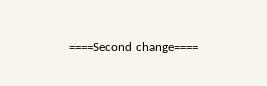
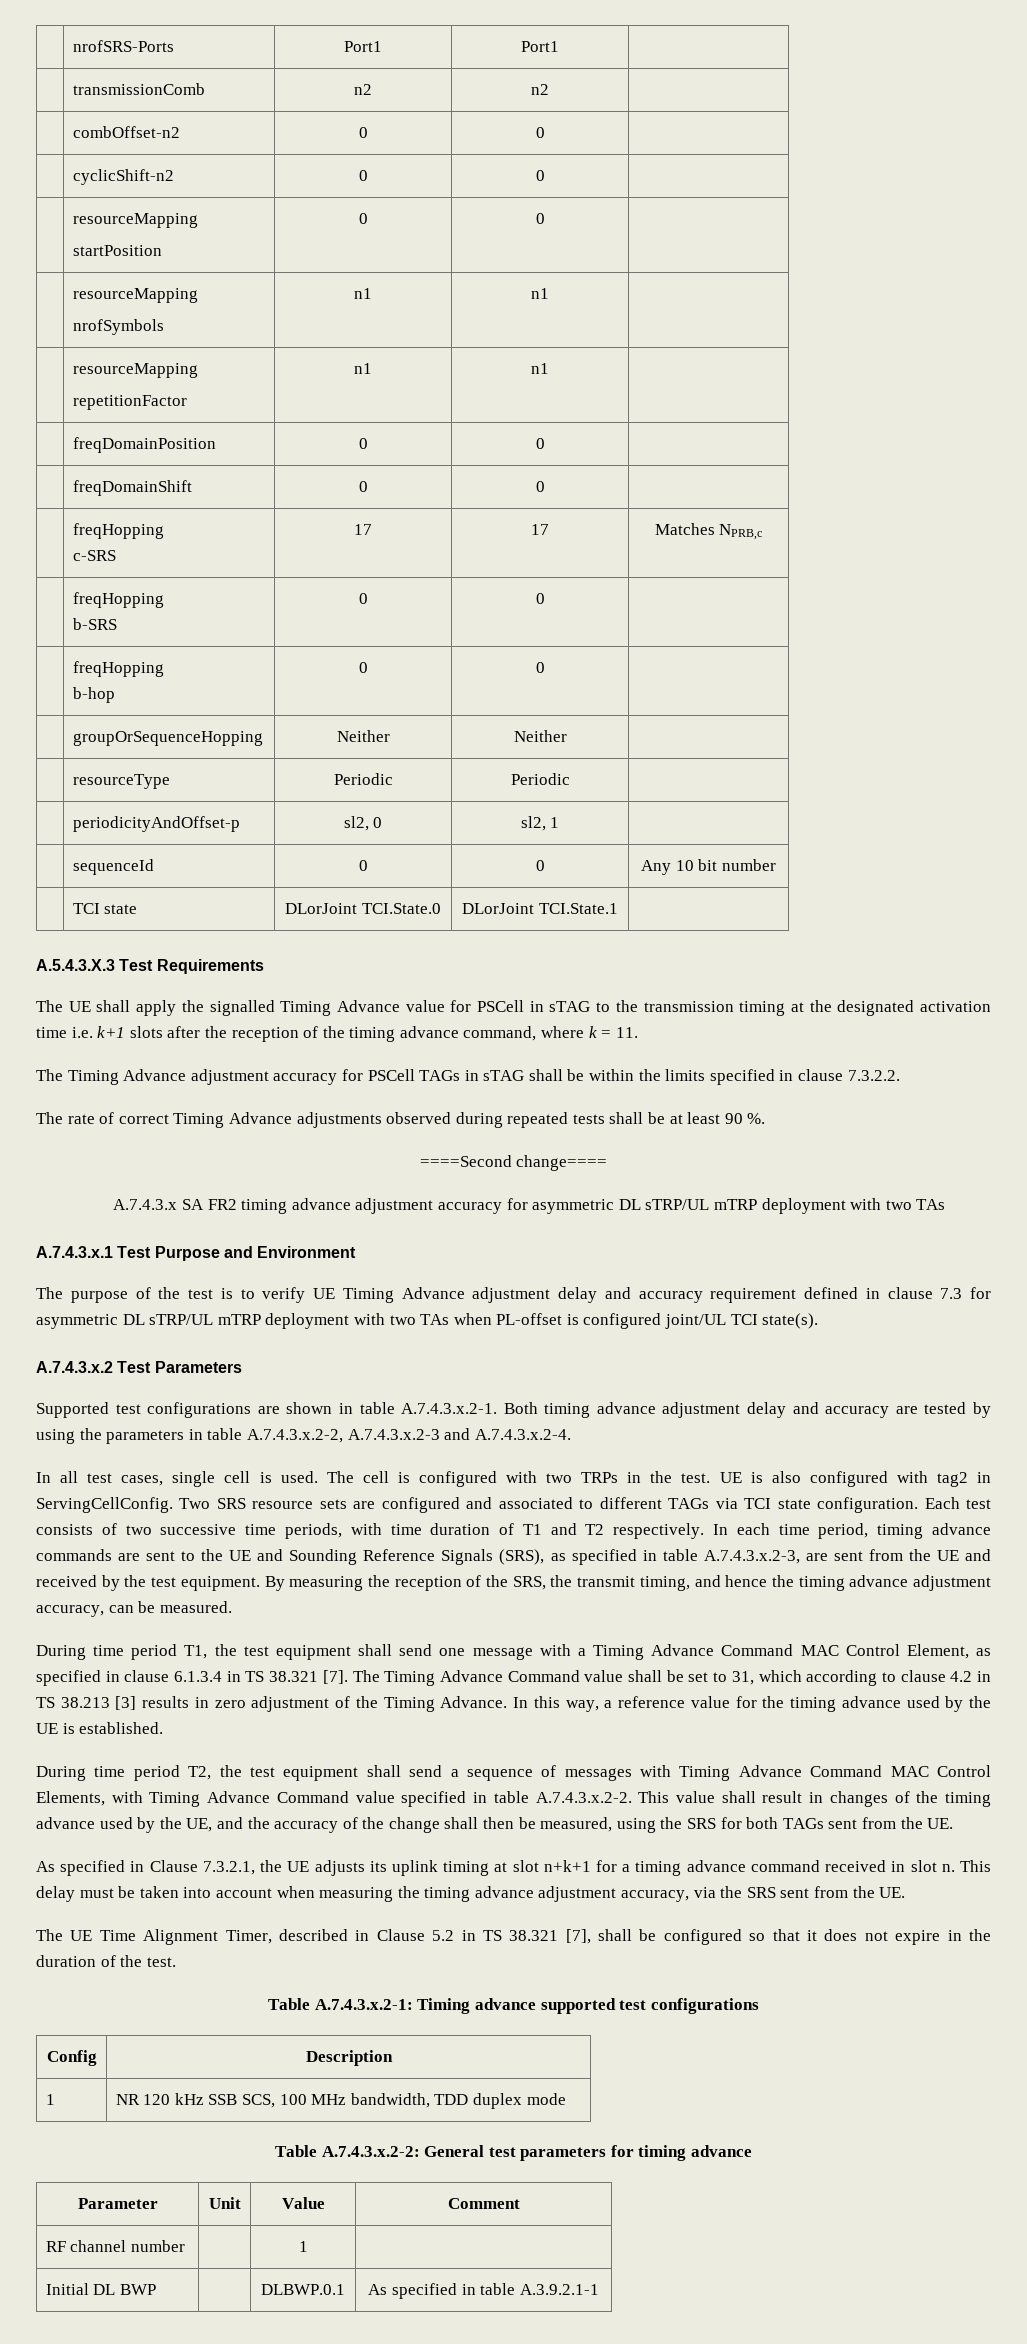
[69,42,198,53] ====Second change==== -> [72,40,174,52] [344,41,382,52] [521,41,559,52] [72,83,205,95] [354,84,372,95] [531,84,549,95] [72,126,180,138] [358,127,368,138] [535,127,545,138] [72,169,174,185] [358,170,368,181] [535,170,545,181] [72,213,198,228] [72,245,162,256] [358,213,368,224] [535,213,545,224] [72,288,198,303] [72,319,164,335] [354,288,372,299] [531,288,549,299] [72,363,198,378] [72,395,187,410] [354,363,372,374] [531,363,549,374] [72,437,216,453] [358,438,368,449] [535,438,545,449] [72,480,192,496] [358,481,368,492] [535,481,545,492] [72,523,164,539] [72,550,116,561] [354,524,372,535] [531,524,549,535] [654,523,763,540] [72,592,164,608] [72,618,117,630] [358,593,368,604] [535,593,545,604] [72,661,164,677] [72,687,115,703] [358,662,368,673] [535,662,545,673] [72,731,263,746] [336,730,390,742] [513,730,567,742] [72,774,170,789] [333,773,393,785] [510,773,570,785] [72,816,240,832] [343,816,383,831] [520,816,560,831] [72,859,154,875] [358,860,368,871] [535,860,545,871] [641,859,776,875] [72,903,138,914] [285,903,441,914] [462,903,618,914] [36,959,264,974] [36,1000,992,1016] [36,1026,638,1042] [36,1069,900,1085] [36,1112,766,1128] [419,1155,608,1171] [113,1198,946,1214] [36,1246,357,1261] [36,1287,991,1303] [36,1313,819,1329] [36,1361,242,1373] [36,1402,992,1418] [36,1428,571,1444] [36,1471,992,1487] [36,1497,991,1513] [36,1523,991,1539] [36,1549,991,1565] [36,1575,992,1591] [36,1601,232,1617] [36,1644,991,1660] [36,1670,991,1686] [36,1696,992,1712] [36,1722,164,1734] [36,1765,992,1781] [36,1791,991,1807] [36,1817,954,1833] [36,1860,992,1876] [36,1886,906,1902] [36,1929,992,1945] [36,1955,176,1967] [268,1998,759,2014] [46,2050,97,2066] [305,2050,393,2066] [45,2094,55,2105] [115,2093,566,2109] [274,2145,753,2161] [77,2198,158,2209] [208,2197,241,2209] [281,2197,325,2209] [447,2198,520,2209] [45,2240,185,2252] [298,2241,308,2252] [45,2283,156,2295] [261,2284,345,2295] [368,2283,599,2299] | nrofSRS-Ports | Port1 | Port1 | // | transmissionComb | n2 | n2 | // | combOffset-n2 | 0 | 0 | // | cyclicShift-n2 | 0 | 0 | // | resourceMapping // startPosition | 0 | 0 | // | resourceMapping // nrofSymbols | n1 | n1 | // | resourceMapping // repetitionFactor | n1 | n1 | // | freqDomainPosition | 0 | 0 | // | freqDomainShift | 0 | 0 | // | freqHopping // c-SRS | 17 | 17 | Matches NPRB,c // | freqHopping // b-SRS | 0 | 0 | // | freqHopping // b-hop | 0 | 0 | // | groupOrSequenceHopping | Neither | Neither | // | resourceType | Periodic | Periodic | // | periodicityAndOffset-p | sl2, 0 | sl2, 1 | // | sequenceId | 0 | 0 | Any 10 bit number // | TCI state | DLorJoint TCI.State.0 | DLorJoint TCI.State.1 | // A.5.4.3.X.3 Test Requirements // The UE shall apply the signalled Timing Advance value for PSCell in sTAG to the transmission timing at the designated activation time i.e. k+1 slots after the reception of the timing advance command, where k = 11. // The Timing Advance adjustment accuracy for PSCell TAGs in sTAG shall be within the limits specified in clause 7.3.2.2. // The rate of correct Timing Advance adjustments observed during repeated tests shall be at least 90 %. // ====Second change==== // A.7.4.3.x SA FR2 timing advance adjustment accuracy for asymmetric DL sTRP/UL mTRP deployment with two TAs // A.7.4.3.x.1 Test Purpose and Environment // The purpose of the test is to verify UE Timing Advance adjustment delay and accuracy requirement defined in clause 7.3 for asymmetric DL sTRP/UL mTRP deployment with two TAs when PL-offset is configured joint/UL TCI state(s). // A.7.4.3.x.2 Test Parameters // Supported test configurations are shown in table A.7.4.3.x.2-1. Both timing advance adjustment delay and accuracy are tested by using the parameters in table A.7.4.3.x.2-2, A.7.4.3.x.2-3 and A.7.4.3.x.2-4. // In all test cases, single cell is used. The cell is configured with two TRPs in the test. UE is also configured with tag2 in ServingCellConfig. Two SRS resource sets are configured and associated to different TAGs via TCI state configuration. Each test consists of two successive time periods, with time duration of T1 and T2 respectively. In each time period, timing advance commands are sent to the UE and Sounding Reference Signals (SRS), as specified in table A.7.4.3.x.2-3, are sent from the UE and received by the test equipment. By measuring the reception of the SRS, the transmit timing, and hence the timing advance adjustment accuracy, can be measured. // During time period T1, the test equipment shall send one message with a Timing Advance Command MAC Control Element, as specified in clause 6.1.3.4 in TS 38.321 [7]. The Timing Advance Command value shall be set to 31, which according to clause 4.2 in TS 38.213 [3] results in zero adjustment of the Timing Advance. In this way, a reference value for the timing advance used by the UE is established. // During time period T2, the test equipment shall send a sequence of messages with Timing Advance Command MAC Control Elements, with Timing Advance Command value specified in table A.7.4.3.x.2-2. This value shall result in changes of the timing advance used by the UE, and the accuracy of the change shall then be measured, using the SRS for both TAGs sent from the UE. // As specified in Clause 7.3.2.1, the UE adjusts its uplink timing at slot n+k+1 for a timing advance command received in slot n. This delay must be taken into account when measuring the timing advance adjustment accuracy, via the SRS sent from the UE. // The UE Time Alignment Timer, described in Clause 5.2 in TS 38.321 [7], shall be configured so that it does not expire in the duration of the test. // Table A.7.4.3.x.2-1: Timing advance supported test configurations // Config | Description // 1 | NR 120 kHz SSB SCS, 100 MHz bandwidth, TDD duplex mode // Table A.7.4.3.x.2-2: General test parameters for timing advance // Parameter | Unit | Value | Comment // RF channel number | | 1 | // Initial DL BWP | | DLBWP.0.1 | As specified in table A.3.9.2.1-1

